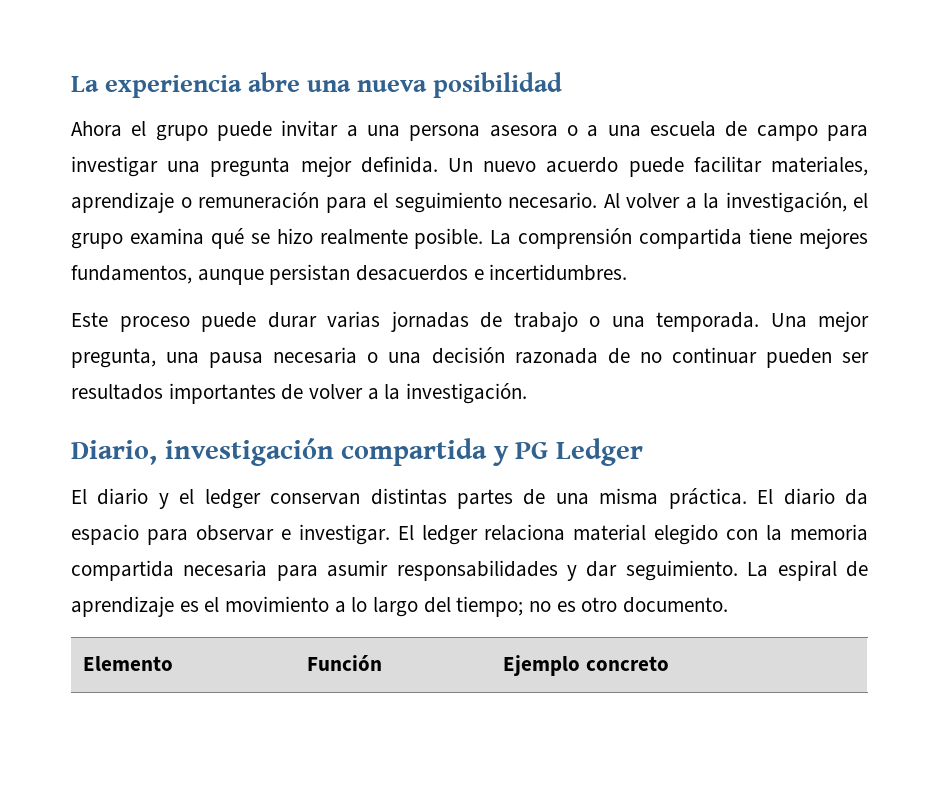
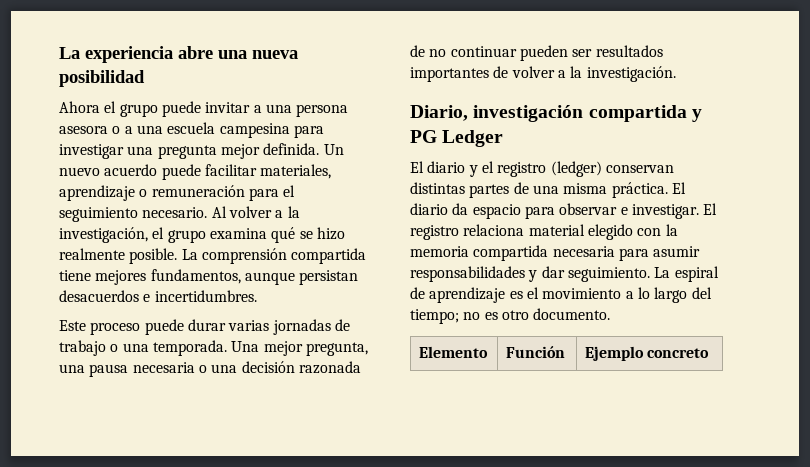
[725,121,818,141] de campo -> [219,123,290,138] campesina
[204,489,261,509] ledger -> [497,161,602,177] registro (ledger)
[421,525,478,545] ledger -> [410,225,459,240] registro

